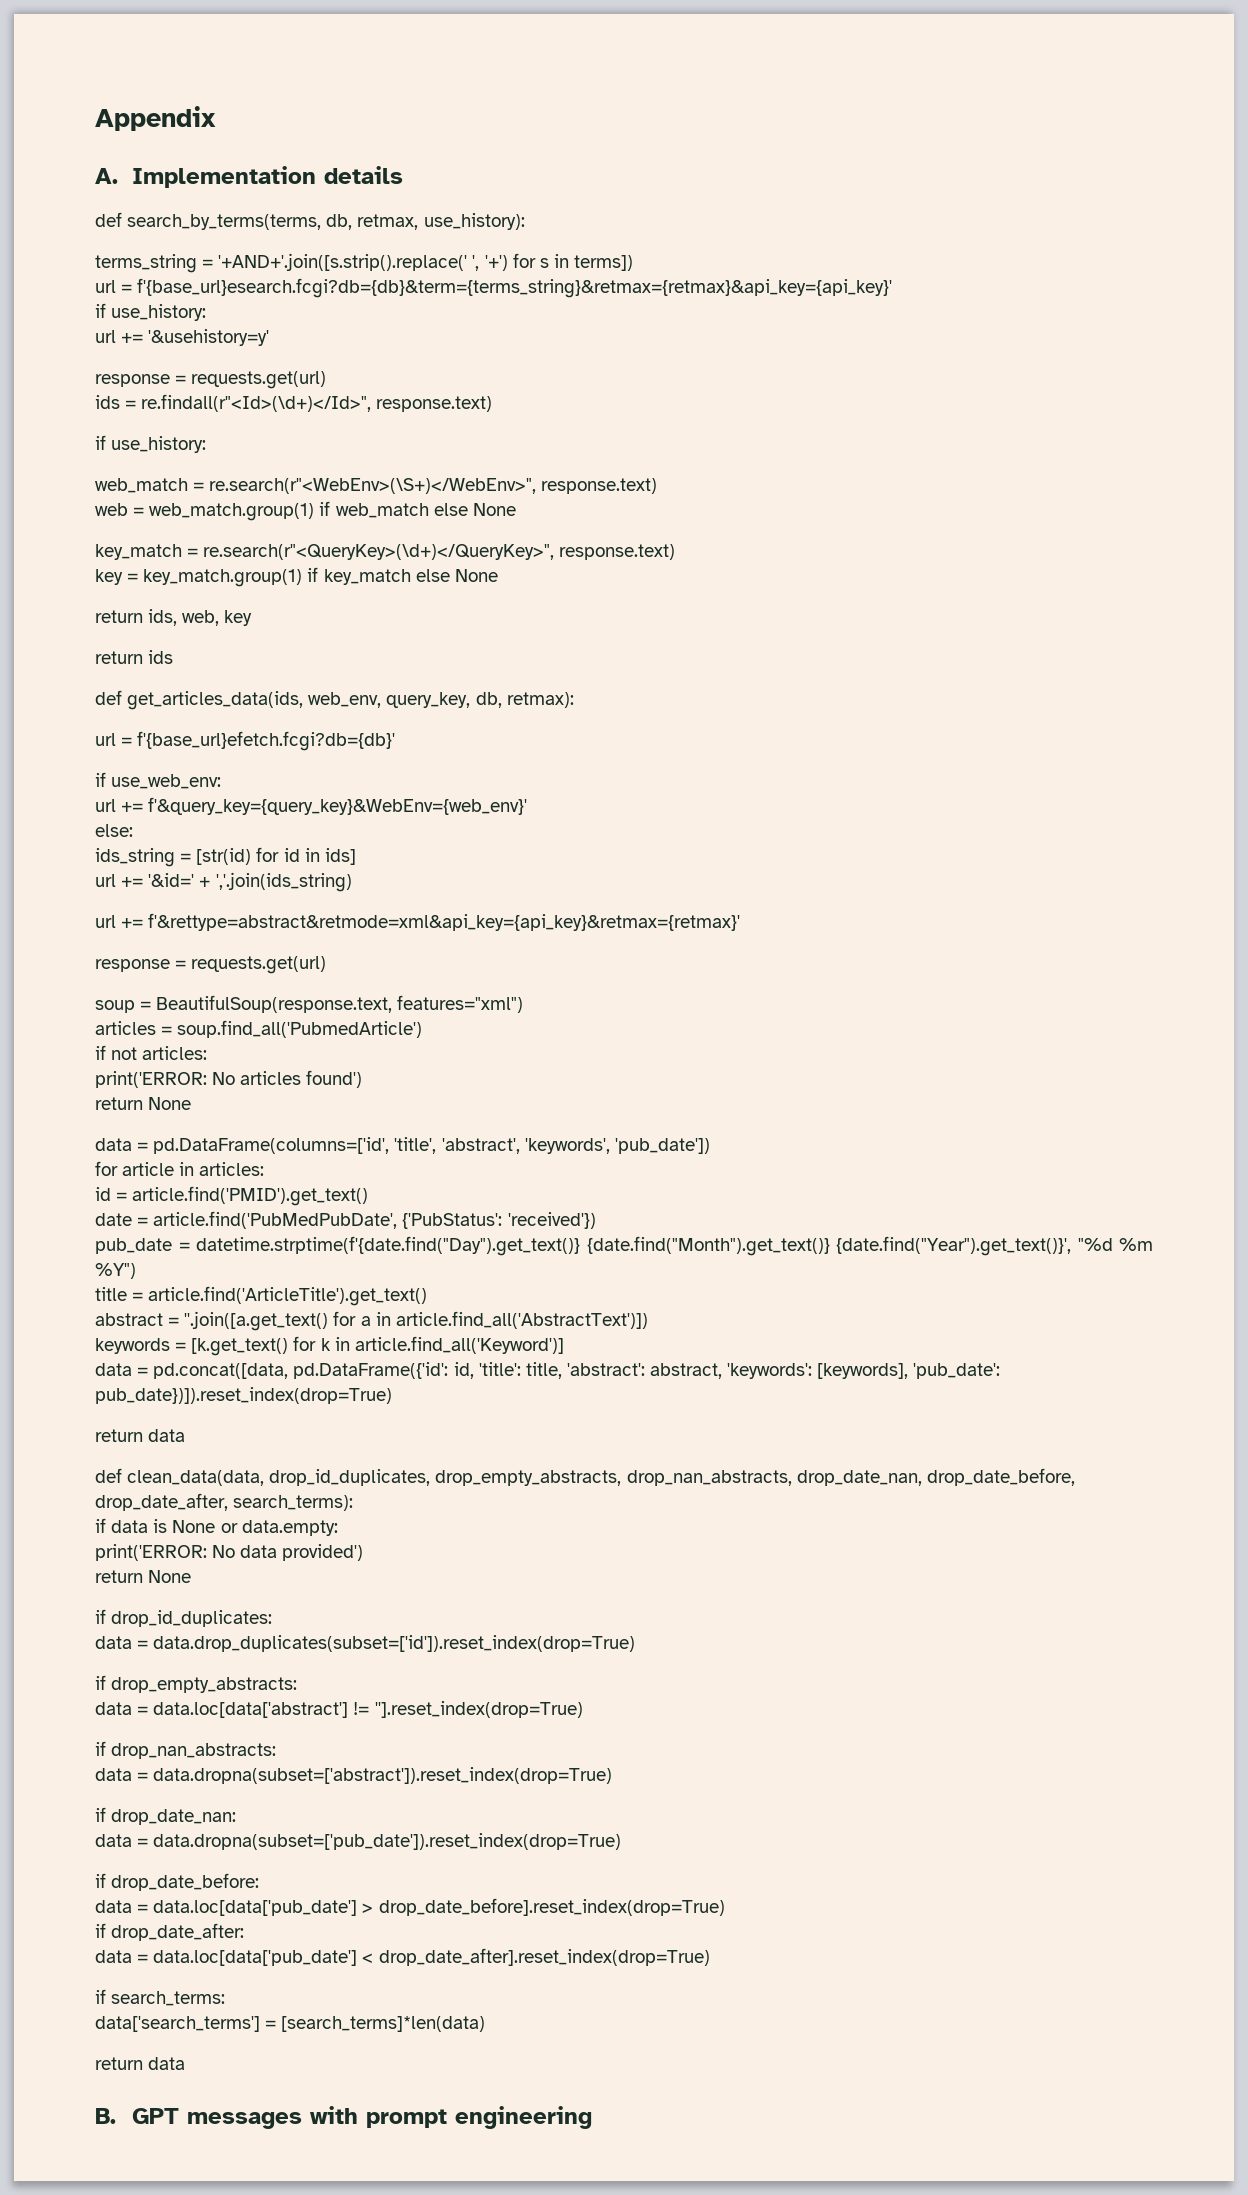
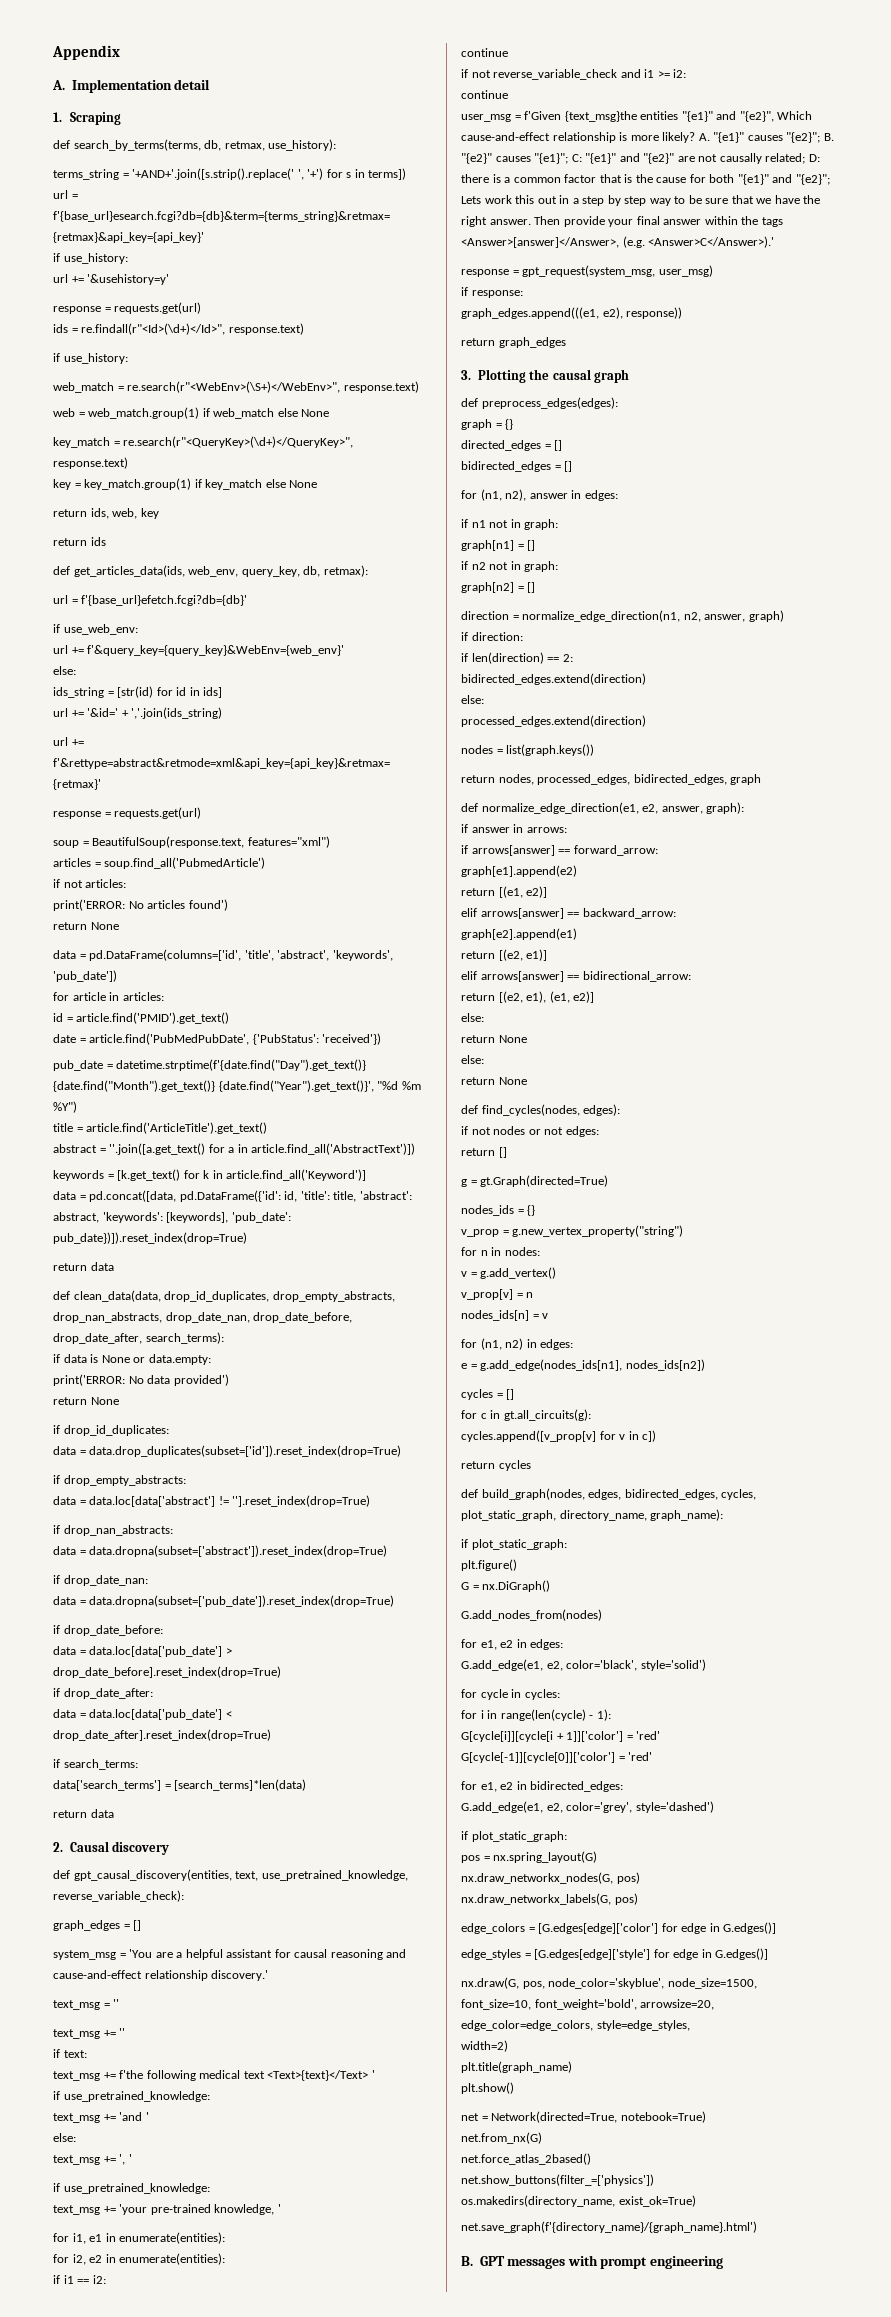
[324,166,404,184] details -> [174,79,211,90] [53,112,121,125] detail // 1. Scraping
(186, 2063) none -> [53,1841,170,1855] [53,1869,408,1881] [53,1890,184,1902] [53,1920,142,1931] [53,1949,407,1960] [53,1970,269,1981] [53,1999,120,2010] [53,2028,126,2039] [53,2049,87,2058] [53,2070,375,2081] [53,2091,210,2102] [53,2112,149,2123] [53,2133,76,2142] [53,2154,132,2165] [53,2183,210,2194] [53,2204,281,2215] [53,2232,226,2244] [53,2253,226,2265] [53,2275,106,2284] [461,48,508,57] [461,69,687,80] [461,90,508,99] [461,111,813,122] [461,132,834,143] [461,153,820,164] [461,174,830,185] [461,195,821,206] [461,216,783,227] [461,236,775,248] [461,265,713,277] [461,287,523,298] [461,307,683,319] [461,337,566,348] [461,369,630,383] [461,397,618,409] [461,419,514,430] [461,440,563,451] [461,461,573,472] [461,489,618,501] [461,519,559,530] [461,540,536,551] [461,561,559,572] [461,582,536,593] [461,610,784,622] [461,632,523,641] [461,652,573,664] [461,673,646,685] [461,695,484,704] [461,715,646,727] [461,744,595,756] [461,774,762,785] [461,802,745,814] [461,824,567,833] [461,845,658,856] [461,865,577,877] [461,886,548,898] [461,908,676,919] [461,928,577,940] [461,949,548,961] [461,971,691,982] [461,991,595,1003] [461,1013,484,1022] [461,1035,527,1043] [461,1055,484,1064] [461,1077,527,1085] [461,1104,621,1116] [461,1126,599,1137] [461,1147,507,1158] [461,1175,609,1187] [461,1205,536,1216] [461,1225,684,1237] [461,1247,540,1256] [461,1267,557,1279] [461,1289,534,1300] [461,1310,549,1321] [461,1338,574,1350] [461,1359,705,1371] [461,1389,515,1400] [461,1409,591,1421] [461,1430,657,1442] [461,1460,531,1471] [461,1488,757,1500] [461,1509,724,1521] [461,1539,567,1550] [461,1559,517,1571] [461,1580,551,1592] [461,1609,602,1621] [461,1639,564,1650] [461,1659,706,1671] [461,1689,560,1700] [461,1709,611,1721] [461,1731,661,1742] [461,1752,653,1763] [461,1781,624,1792] [461,1801,714,1813] [461,1831,567,1842] [461,1851,598,1863] [461,1872,640,1884] [461,1893,638,1905] [461,1922,777,1934] [461,1948,769,1960] [461,1977,757,1989] [461,1999,715,2010] [461,2020,690,2031] [461,2040,508,2052] [461,2061,572,2073] [461,2082,514,2094] [461,2111,706,2123] [461,2132,542,2144] [461,2153,591,2165] [461,2174,654,2186] [461,2195,696,2207] [461,2221,757,2233] // 2. Causal discovery // def gpt_causal_discovery(entities, text, use_pretrained_knowledge, reverse_variable_check): // graph_edges = [] // system_msg = 'You are a helpful assistant for causal reasoning and cause-and-effect relationship discovery.' // text_msg = '' // text_msg += '' // if text: // text_msg += f'the following medical text <Text>{text}</Text> ' // if use_pretrained_knowledge: // text_msg += 'and ' // else: // text_msg += ', ' // if use_pretrained_knowledge: // text_msg += 'your pre-trained knowledge, ' // for i1, e1 in enumerate(entities): // for i2, e2 in enumerate(entities): // if i1 == i2: // continue // if not reverse_variable_check and i1 >= i2: // continue // user_msg = f'Given {text_msg}the entities "{e1}" and "{e2}", Which cause-and-effect relationship is more likely? A. "{e1}" causes "{e2}"; B. "{e2}" causes "{e1}"; C: "{e1}" and "{e2}" are not causally related; D: there is a common factor that is the cause for both "{e1}" and "{e2}"; Lets work this out in a step by step way to be sure that we have the right answer. Then provide your final answer within the tags <Answer>[answer]</Answer>, (e.g. <Answer>C</Answer>).' // response = gpt_request(system_msg, user_msg) // if response: // graph_edges.append(((e1, e2), response)) // return graph_edges // 3. Plotting the causal graph // def preprocess_edges(edges): // graph = {} // directed_edges = [] // bidirected_edges = [] // for (n1, n2), answer in edges: // if n1 not in graph: // graph[n1] = [] // if n2 not in graph: // graph[n2] = [] // direction = normalize_edge_direction(n1, n2, answer, graph) // if direction: // if len(direction) == 2: // bidirected_edges.extend(direction) // else: // processed_edges.extend(direction) // nodes = list(graph.keys()) // return nodes, processed_edges, bidirected_edges, graph // def normalize_edge_direction(e1, e2, answer, graph): // if answer in arrows: // if arrows[answer] == forward_arrow: // graph[e1].append(e2) // return [(e1, e2)] // elif arrows[answer] == backward_arrow: // graph[e2].append(e1) // return [(e2, e1)] // elif arrows[answer] == bidirectional_arrow: // return [(e2, e1), (e1, e2)] // else: // return None // else: // return None // def find_cycles(nodes, edges): // if not nodes or not edges: // return [] // g = gt.Graph(directed=True) // nodes_ids = {} // v_prop = g.new_vertex_property("string") // for n in nodes: // v = g.add_vertex() // v_prop[v] = n // nodes_ids[n] = v // for (n1, n2) in edges: // e = g.add_edge(nodes_ids[n1], nodes_ids[n2]) // cycles = [] // for c in gt.all_circuits(g): // cycles.append([v_prop[v] for v in c]) // return cycles // def build_graph(nodes, edges, bidirected_edges, cycles, plot_static_graph, directory_name, graph_name): // if plot_static_graph: // plt.figure() // G = nx.DiGraph() // G.add_nodes_from(nodes) // for e1, e2 in edges: // G.add_edge(e1, e2, color='black', style='solid') // for cycle in cycles: // for i in range(len(cycle) - 1): // G[cycle[i]][cycle[i + 1]]['color'] = 'red' // G[cycle[-1]][cycle[0]]['color'] = 'red' // for e1, e2 in bidirected_edges: // G.add_edge(e1, e2, color='grey', style='dashed') // if plot_static_graph: // pos = nx.spring_layout(G) // nx.draw_networkx_nodes(G, pos) // nx.draw_networkx_labels(G, pos) // edge_colors = [G.edges[edge]['color'] for edge in G.edges()] // edge_styles = [G.edges[edge]['style'] for edge in G.edges()] // nx.draw(G, pos, node_color='skyblue', node_size=1500, // font_size=10, font_weight='bold', arrowsize=20, edge_color=edge_colors, style=edge_styles, // width=2) // plt.title(graph_name) // plt.show() // net = Network(directed=True, notebook=True) // net.from_nx(G) // net.force_atlas_2based() // net.show_buttons(filter_=['physics']) // os.makedirs(directory_name, exist_ok=True) // net.save_graph(f'{directory_name}/{graph_name}.html')

